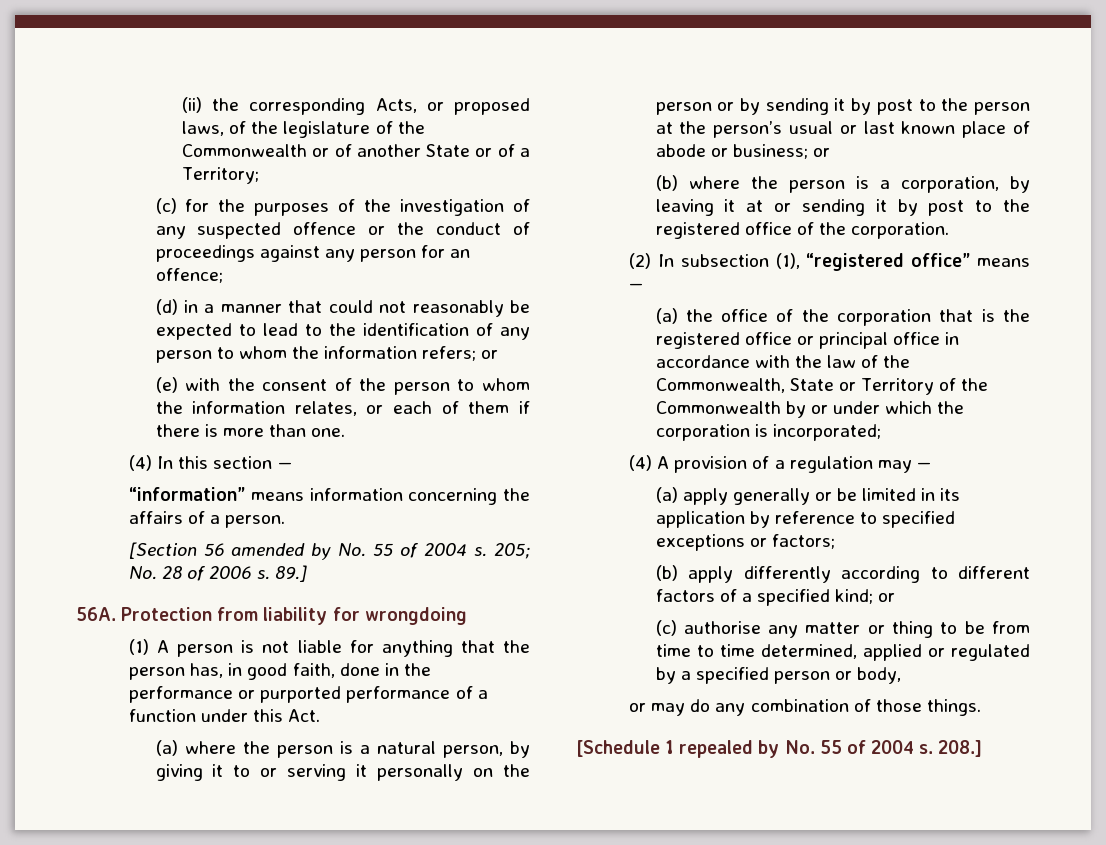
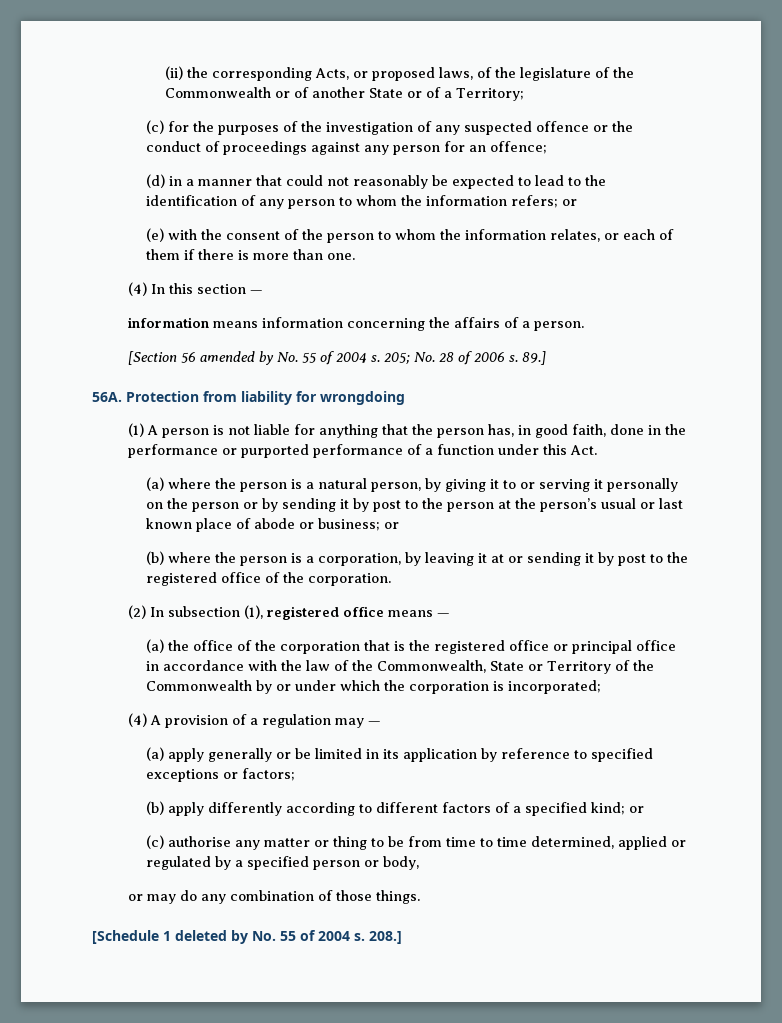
[129,487,246,501] “information” -> [128,317,210,328] information
[806,253,971,271] “registered office” -> [267,606,385,620] registered office
[679,740,754,758] repealed -> [175,930,227,941] deleted

